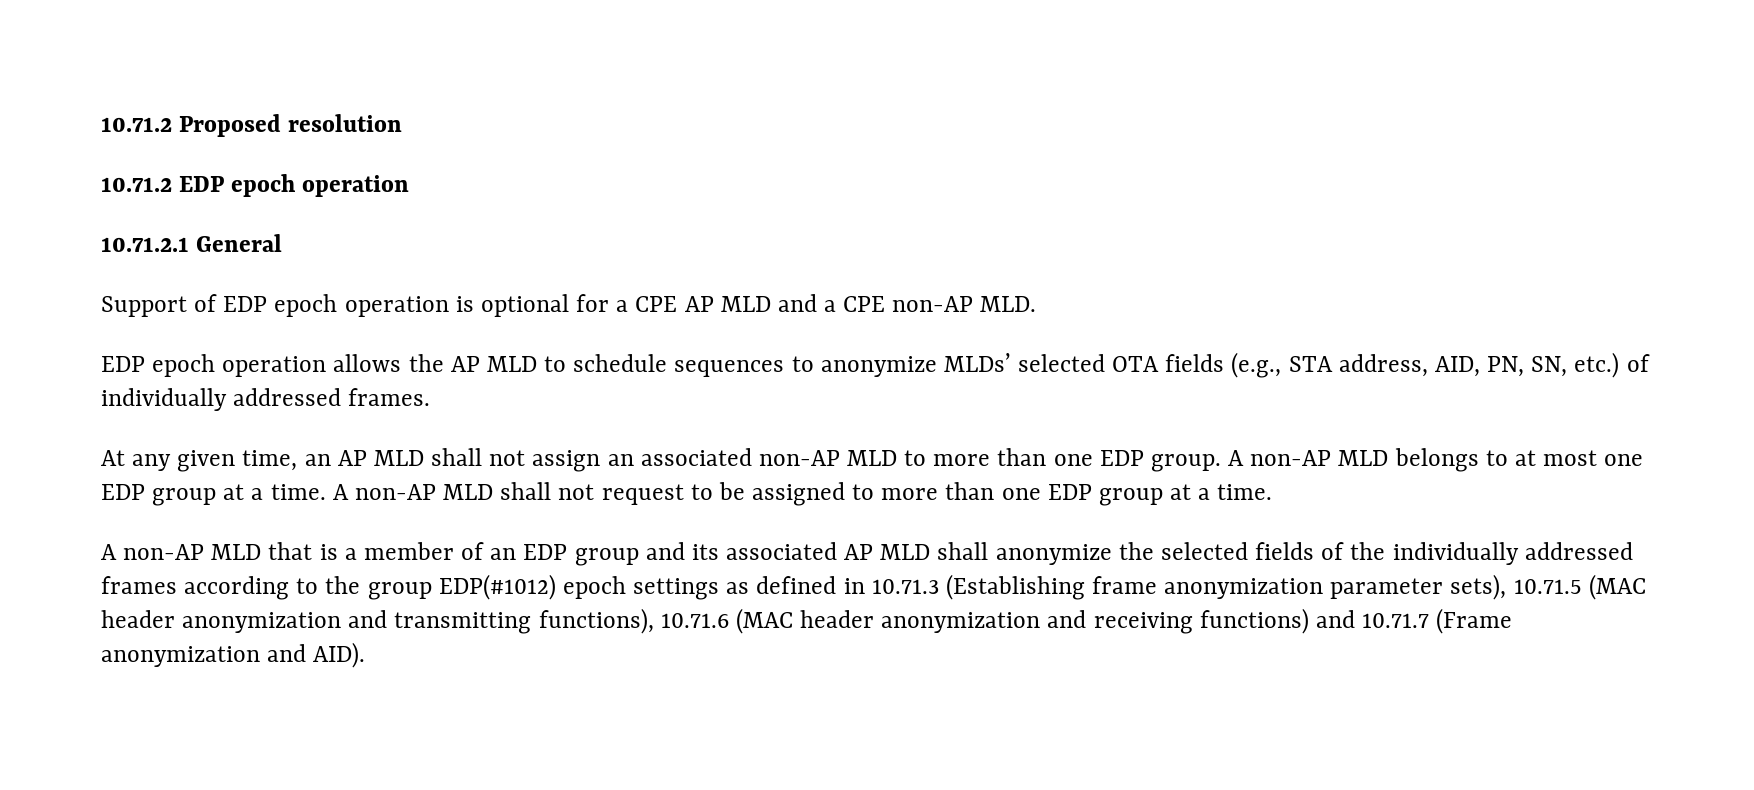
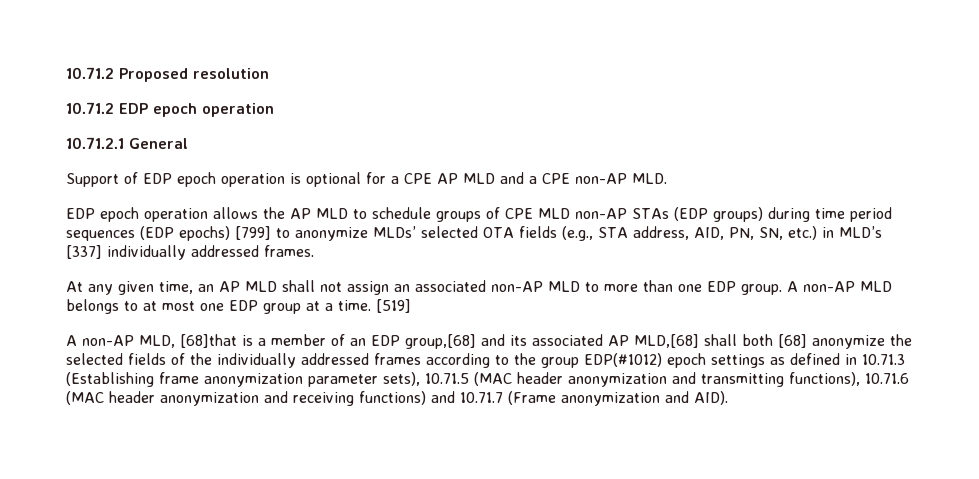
[674,360,785,377] sequences -> [436,207,892,222] [66,226,271,241] groups of CPE MLD non-AP STAs (EDP groups) during time period sequences (EDP epochs) [799]
[1626,354,1650,372] of -> [821,226,882,238] [66,245,102,259] in MLD’s [337]
[332,482,1273,506] [101,542,313,560] A non-AP MLD shall not request to be assigned to more than one EDP group at a time. // A non-AP MLD that -> [376,299,411,313] [66,334,237,348] [519] // A non-AP MLD, [68]that
[574,548,639,566] group -> [405,334,476,349] group,[68]
[880,542,989,560] MLD shall -> [634,334,807,348] MLD,[68] shall both [68]

